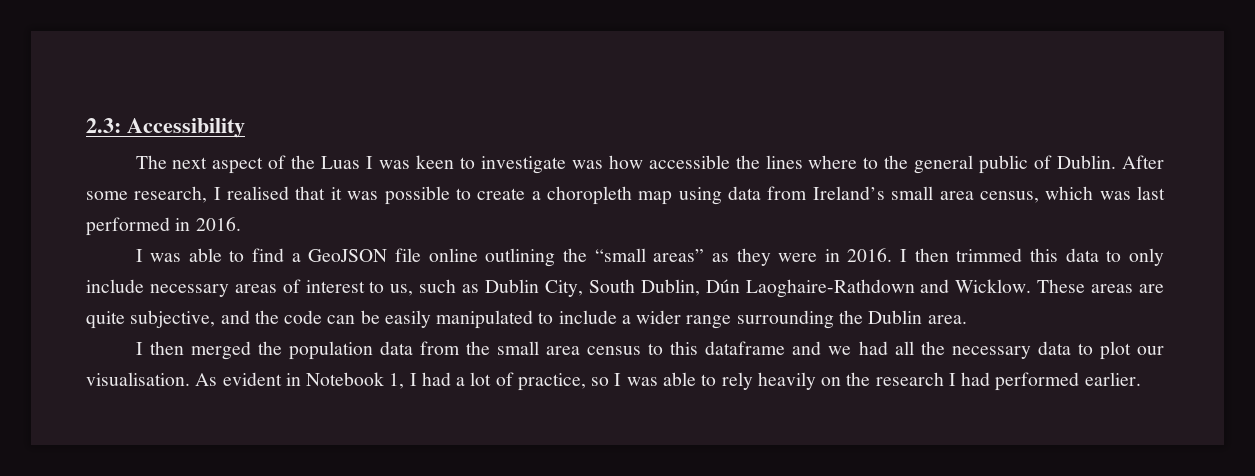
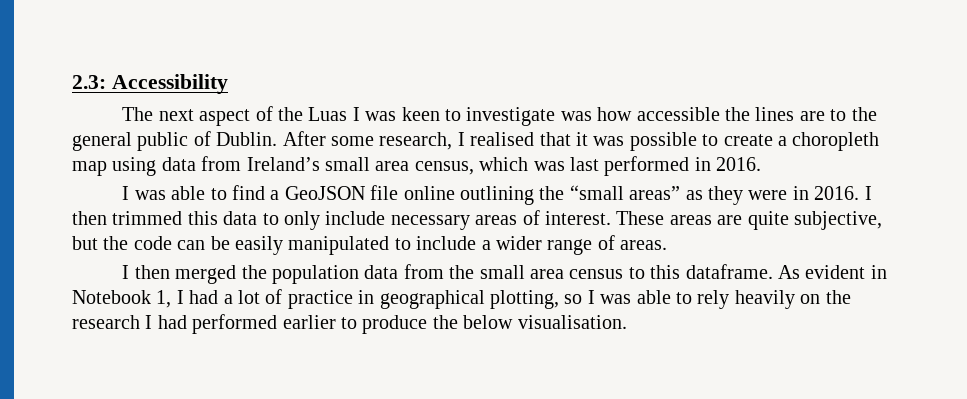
[808,155,858,169] where -> [799,111,825,121] are
[305,279,1032,298] interest to us, such as Dublin City, South Dublin, Dún Laoghaire-Rathdown and Wicklow. -> [545,211,611,225] interest.
[220,310,250,324] and -> [72,236,98,250] but
[736,310,967,329] surrounding the Dublin area. -> [597,235,668,250] of areas.
[705,341,1164,360] [86,372,190,386] dataframe and we had all the necessary data to plot our visualisation. -> [685,264,773,279] dataframe.
[517,373,586,391] practice, -> [287,290,559,309] practice in geographical plotting,
[1084,372,1141,386] earlier. -> [282,315,627,334] earlier to produce the below visualisation.

